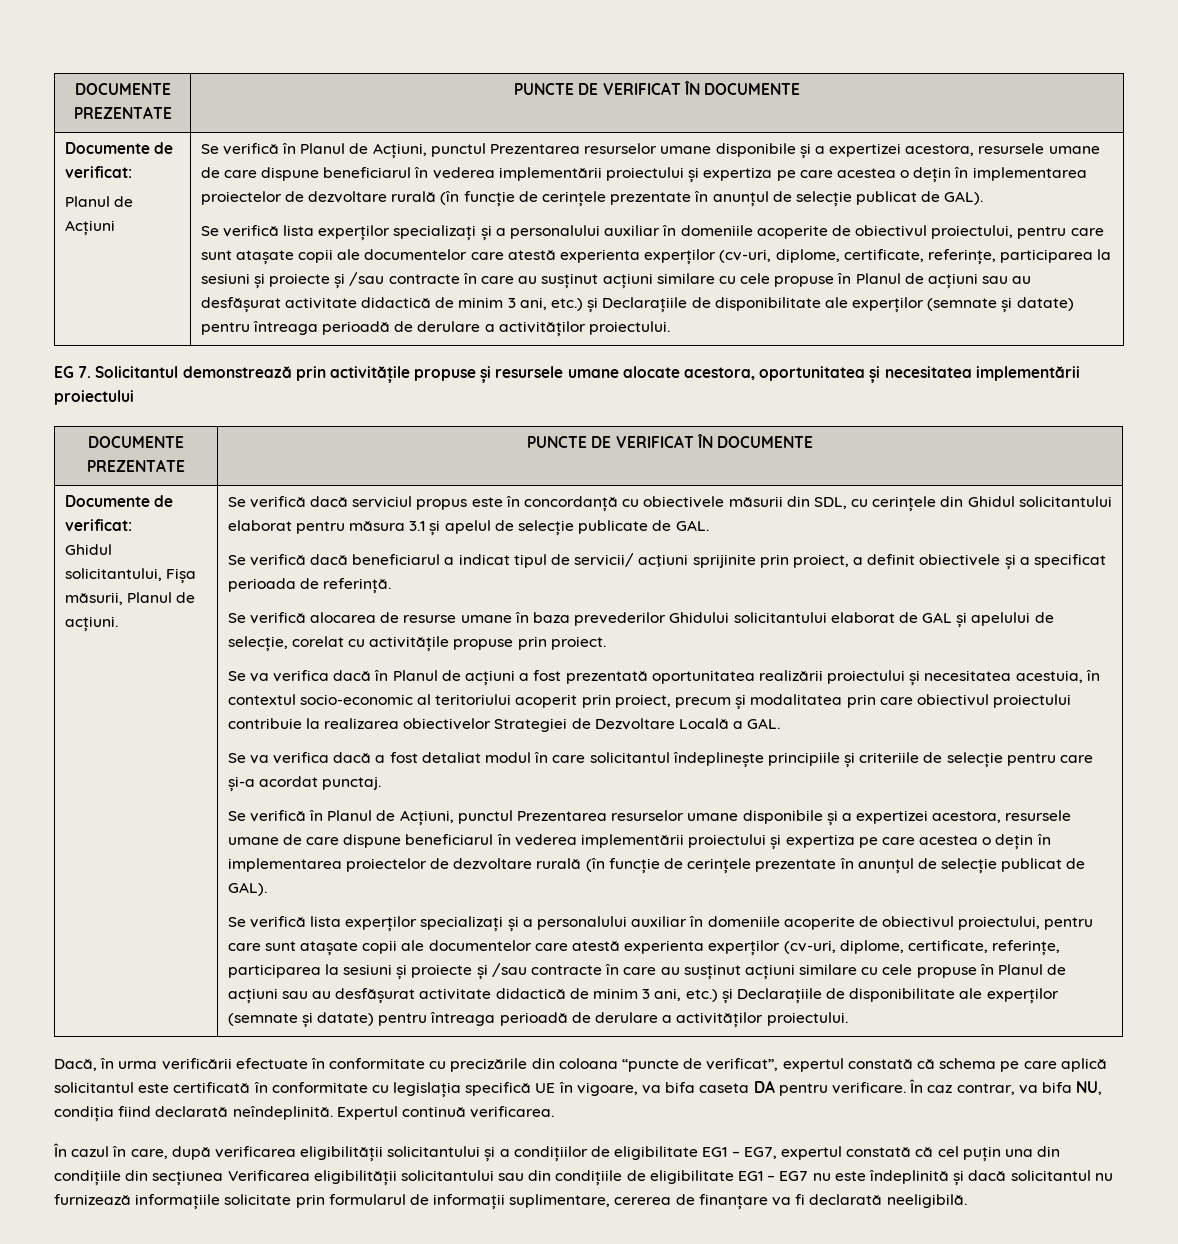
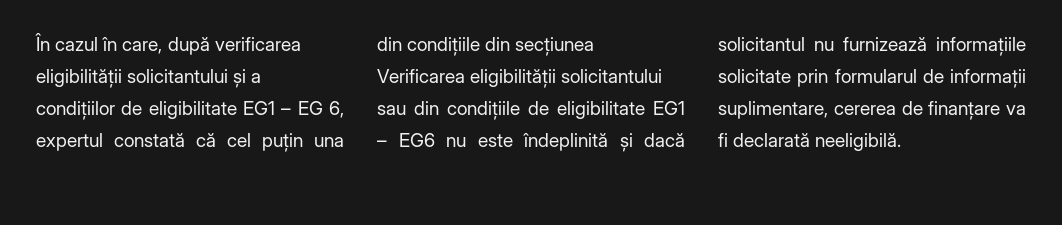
[74,83,171,95] [73,106,172,119] [514,81,800,95] [64,142,173,154] [64,166,132,178] [64,196,133,207] [64,220,115,236] [200,143,1100,159] [200,167,1087,183] [200,191,984,207] [200,225,1104,241] [200,249,1112,265] [200,272,1032,289] [200,297,1074,313] [200,321,670,337] [54,366,1080,383] [54,390,134,405] [88,436,184,448] [87,459,185,472] [527,434,813,448] [64,495,173,507] [64,519,132,531] [64,544,112,555] [64,568,196,584] [64,592,196,605] [64,616,118,632] [227,496,1112,512] [227,520,709,536] [227,553,1107,570] [227,578,392,594] [227,612,1054,628] [227,636,606,652] [227,670,1100,686] [227,694,1072,710] [227,718,781,732] [227,752,1094,768] [227,776,382,792] [227,810,1072,826] [227,834,1051,850] [227,858,1086,874] [227,882,267,896] [227,916,1094,932] [227,940,1061,956] [227,963,1067,980] [227,988,1059,1004] [227,1012,848,1028] [54,1058,1107,1072] [54,1079,1103,1098] [54,1106,555,1122] DOCUMENTE PREZENTATE | PUNCTE DE VERIFICAT ÎN DOCUMENTE // Documente de verificat: // Planul de Acțiuni | Se verifică în Planul de Acțiuni, punctul Prezentarea resurselor umane disponibile și a expertizei acestora, resursele umane de care dispune beneficiarul în vederea implementării proiectului și expertiza pe care acestea o dețin în implementarea proiectelor de dezvoltare rurală (în funcție de cerințele prezentate în anunțul de selecție publicat de GAL). // Se verifică lista experților specializați și a personalului auxiliar în domeniile acoperite de obiectivul proiectului, pentru care sunt atașate copii ale documentelor care atestă experienta experților (cv-uri, diplome, certificate, referințe, participarea la sesiuni și proiecte și /sau contracte în care au susținut acțiuni similare cu cele propuse în Planul de acțiuni sau au desfășurat activitate didactică de minim 3 ani, etc.) și Declarațiile de disponibilitate ale experților (semnate și datate) pentru întreaga perioadă de derulare a activităților proiectului. // EG 7. Solicitantul demonstrează prin activitățile propuse și resursele umane alocate acestora, oportunitatea și necesitatea implementării proiectului // DOCUMENTE PREZENTATE | PUNCTE DE VERIFICAT ÎN DOCUMENTE // Documente de verificat: // Ghidul solicitantului, Fișa măsurii, Planul de acțiuni. | Se verifică dacă serviciul propus este în concordanță cu obiectivele măsurii din SDL, cu cerințele din Ghidul solicitantului elaborat pentru măsura 3.1 și apelul de selecție publicate de GAL. // Se verifică dacă beneficiarul a indicat tipul de servicii/ acţiuni sprijinite prin proiect, a definit obiectivele și a specificat perioada de referință. // Se verifică alocarea de resurse umane în baza prevederilor Ghidului solicitantului elaborat de GAL și apelului de selecție, corelat cu activitățile propuse prin proiect. // Se va verifica dacă în Planul de acțiuni a fost prezentată oportunitatea realizării proiectului și necesitatea acestuia, în contextul socio-economic al teritoriului acoperit prin proiect, precum și modalitatea prin care obiectivul proiectului contribuie la realizarea obiectivelor Strategiei de Dezvoltare Locală a GAL. // Se va verifica dacă a fost detaliat modul în care solicitantul îndeplinește principiile și criteriile de selecție pentru care și-a acordat punctaj. // Se verifică în Planul de Acțiuni, punctul Prezentarea resurselor umane disponibile și a expertizei acestora, resursele umane de care dispune beneficiarul în vederea implementării proiectului și expertiza pe care acestea o dețin în implementarea proiectelor de dezvoltare rurală (în funcție de cerințele prezentate în anunțul de selecție publicat de GAL). // Se verifică lista experților specializați și a personalului auxiliar în domeniile acoperite de obiectivul proiectului, pentru care sunt atașate copii ale documentelor care atestă experienta experților (cv-uri, diplome, certificate, referințe, participarea la sesiuni și proiecte și /sau contracte în care au susținut acțiuni similare cu cele propuse în Planul de acțiuni sau au desfășurat activitate didactică de minim 3 ani, etc.) și Declarațiile de disponibilitate ale experților (semnate și datate) pentru întreaga perioadă de derulare a activităților proiectului. // Dacă, în urma verificării efectuate în conformitate cu precizările din coloana “puncte de verificat”, expertul constată că schema pe care aplică solicitantul este certificată în conformitate cu legislația specifică UE în vigoare, va bifa caseta DA pentru verificare. În caz contrar, va bifa NU, condiția fiind declarată neîndeplinită. Expertul continuă verificarea. // -> (35, 42) none
[743,1147,777,1159] EG7, -> [297,101,344,118] EG 6,
[779,1171,809,1181] EG7 -> [398,133,435,147] EG6

